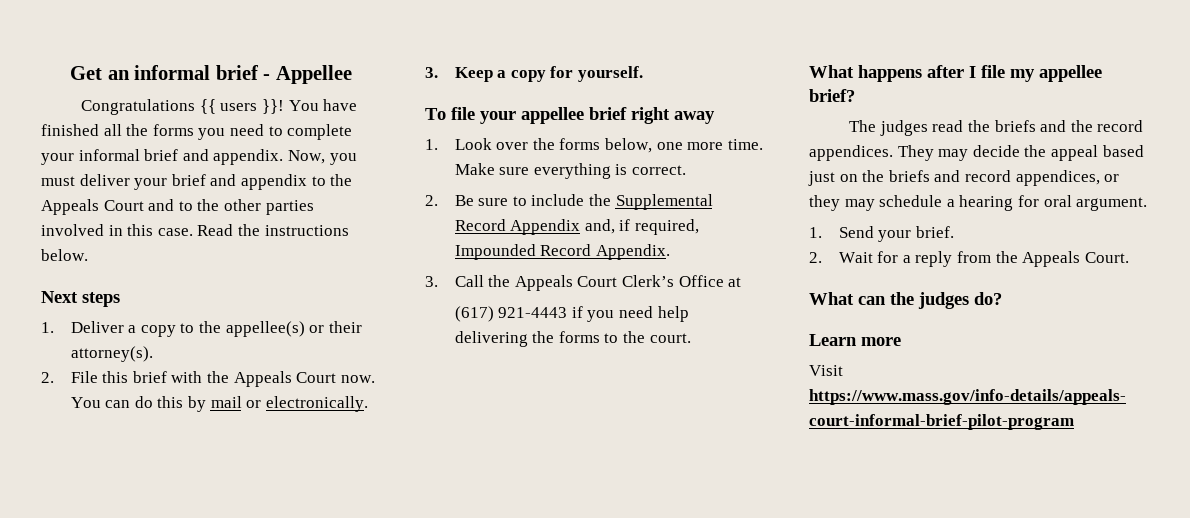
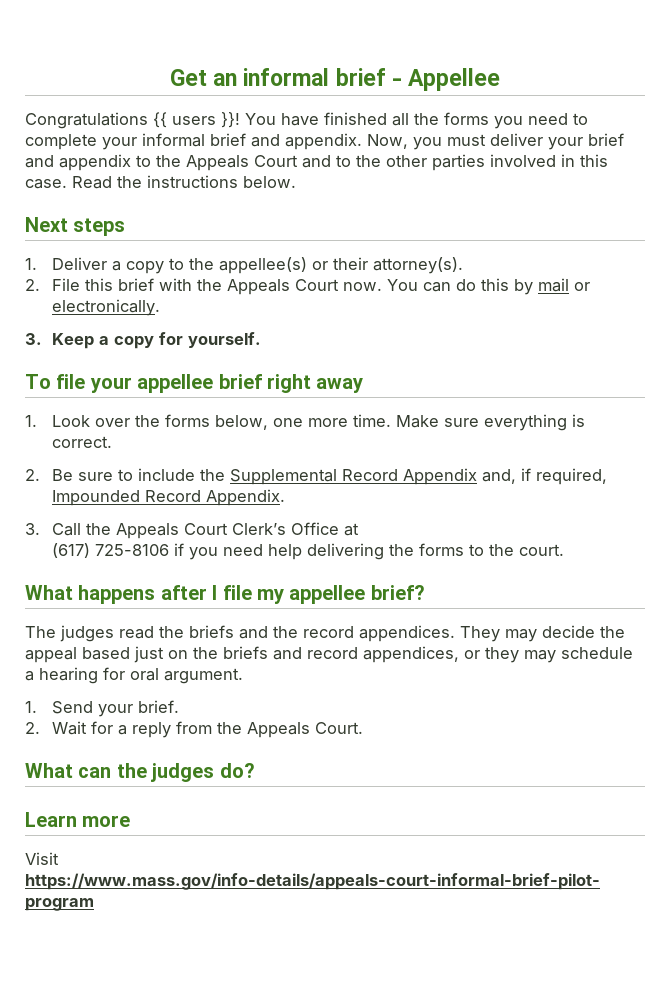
[498,307,568,318] 921-4443 -> [95,544,170,556] 725-8106

